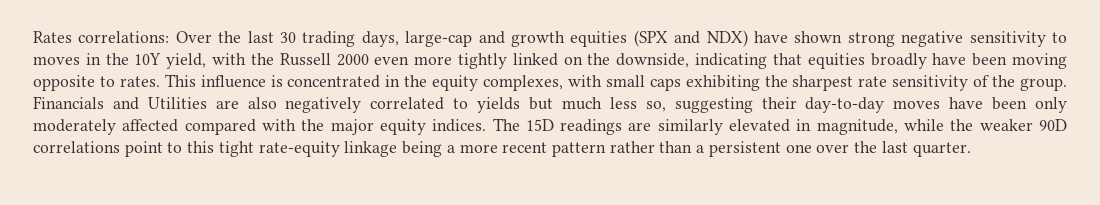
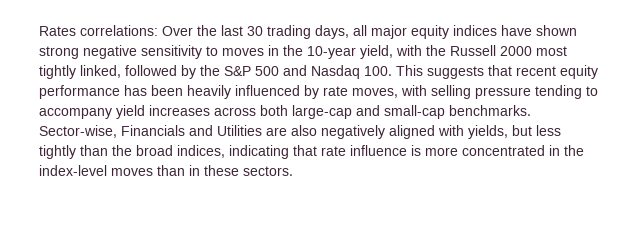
[405,30,748,47] large-cap and growth equities (SPX and NDX) -> [353,25,497,39] all major equity indices
[134,53,162,65] 10Y -> [307,46,356,59] 10-year
[374,53,1068,69] [33,74,1068,91] even more tightly linked on the downside, indicating that equities broadly have been moving opposite to rates. This influence is concentrated in the equity complexes, with small caps exhibiting the sharpest rate sensitivity of the group. -> [536,46,567,56] [39,65,598,79] [39,85,598,99] [39,105,531,119] [39,125,117,138] most tightly linked, followed by the S&P 500 and Nasdaq 100. This suggests that recent equity performance has been heavily influenced by rate moves, with selling pressure tending to accompany yield increases across both large-cap and small-cap benchmarks. Sector-wise,
[370,97,1068,113] [33,118,1067,135] [33,141,971,157] correlated to yields but much less so, suggesting their day‑to‑day moves have been only moderately affected compared with the major equity indices. The 15D readings are similarly elevated in magnitude, while the weaker 90D correlations point to this tight rate‑equity linkage being a more recent pattern rather than a persistent one over the last quarter. -> [389,125,561,139] [39,145,584,159] [39,165,293,176] aligned with yields, but less tightly than the broad indices, indicating that rate influence is more concentrated in the index-level moves than in these sectors.

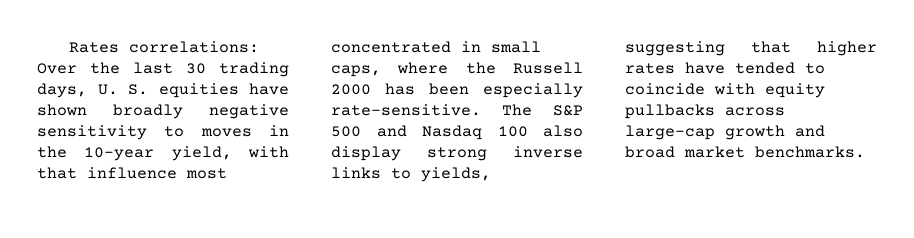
[353,25,497,39] all major equity indices -> [97,83,239,98] U. S. equities
[39,46,79,59] strong -> [113,104,183,119] broadly
[426,45,567,56] [39,65,598,79] [39,85,598,99] [39,105,531,119] [39,125,561,139] [39,145,584,159] [39,165,293,176] the Russell 2000 most tightly linked, followed by the S&P 500 and Nasdaq 100. This suggests that recent equity performance has been heavily influenced by rate moves, with selling pressure tending to accompany yield increases across both large-cap and small-cap benchmarks. Sector-wise, Financials and Utilities are also negatively aligned with yields, but less tightly than the broad indices, indicating that rate influence is more concentrated in the index-level moves than in these sectors. -> [37,167,227,179] [331,41,541,53] [331,62,583,77] [331,83,583,98] [331,104,583,116] [331,125,583,140] [331,146,583,161] [331,167,491,182] [625,41,877,56] [625,62,825,74] [625,83,825,98] [625,104,785,119] [625,125,825,140] [625,146,865,158] that influence most concentrated in small caps, where the Russell 2000 has been especially rate‑sensitive. The S&P 500 and Nasdaq 100 also display strong inverse links to yields, suggesting that higher rates have tended to coincide with equity pullbacks across large‑cap growth and broad market benchmarks.

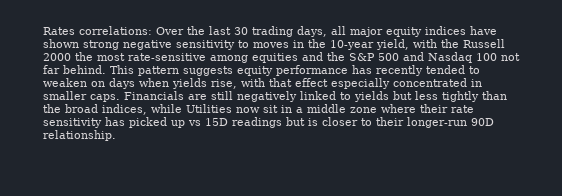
[97,83,239,98] U. S. equities -> [331,26,466,37] all major equity indices
[113,104,183,119] broadly -> [83,40,119,50] strong
[37,167,227,179] [331,41,541,53] [331,62,583,77] [331,83,583,98] [331,104,532,116] that influence most concentrated in small caps, where the Russell 2000 has been especially rate‑sensitive. The -> [441,39,505,48] [43,52,345,63] the Russell 2000 the most rate-sensitive among equities and the
[543,125,583,137] [331,146,583,161] [331,167,491,182] [625,41,877,56] [625,62,825,74] [625,83,825,98] [625,104,785,119] [625,125,825,140] [625,146,865,158] also display strong inverse links to yields, suggesting that higher rates have tended to coincide with equity pullbacks across large‑cap growth and broad market benchmarks. -> [501,53,520,61] [43,65,480,76] [43,78,482,89] [43,91,507,102] [43,104,474,115] [43,117,494,128] [43,130,116,141] not far behind. This pattern suggests equity performance has recently tended to weaken on days when yields rise, with that effect especially concentrated in smaller caps. Financials are still negatively linked to yields but less tightly than the broad indices, while Utilities now sit in a middle zone where their rate sensitivity has picked up vs 15D readings but is closer to their longer-run 90D relationship.

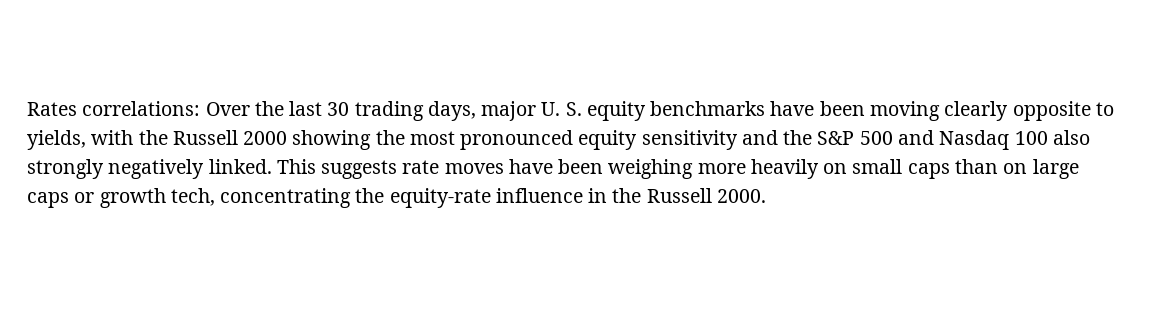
[331,26,497,37] [43,39,409,50] all major equity indices have shown strong negative sensitivity to moves in the 10-year yield, -> [481,101,1114,121] [27,130,86,150] major U. S. equity benchmarks have been moving clearly opposite to yields,
(71, 57) none -> [292,130,372,150] showing
[128,53,298,63] rate-sensitive among equities -> [460,130,738,150] pronounced equity sensitivity
[501,53,520,61] [43,65,480,76] [43,78,482,89] [43,91,507,102] [43,104,474,115] [43,117,494,128] [43,130,116,141] not far behind. This pattern suggests equity performance has recently tended to weaken on days when yields rise, with that effect especially concentrated in smaller caps. Financials are still negatively linked to yields but less tightly than the broad indices, while Utilities now sit in a middle zone where their rate sensitivity has picked up vs 15D readings but is closer to their longer-run 90D relationship. -> [1052,130,1090,145] [27,159,1079,179] [27,188,766,208] also strongly negatively linked. This suggests rate moves have been weighing more heavily on small caps than on large caps or growth tech, concentrating the equity-rate influence in the Russell 2000.

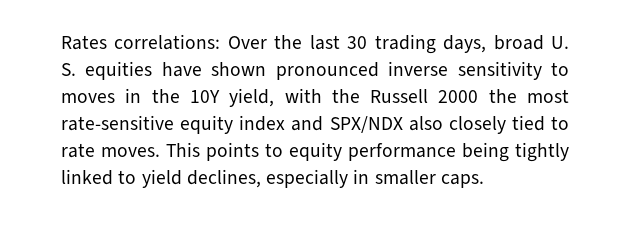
[481,101,537,121] major -> [493,35,544,50] broad
[586,101,1114,121] [27,130,86,150] equity benchmarks have been moving clearly opposite to yields, -> [85,61,569,80] [61,88,275,107] equities have shown pronounced inverse sensitivity to moves in the 10Y yield,
[292,130,372,150] showing -> (479, 96) none
[460,130,1090,150] [27,159,1079,179] [27,188,766,208] pronounced equity sensitivity and the S&P 500 and Nasdaq 100 also strongly negatively linked. This suggests rate moves have been weighing more heavily on small caps than on large caps or growth tech, concentrating the equity-rate influence in the Russell 2000. -> [61,115,569,134] [61,142,569,162] [61,169,484,188] rate‑sensitive equity index and SPX/NDX also closely tied to rate moves. This points to equity performance being tightly linked to yield declines, especially in smaller caps.

